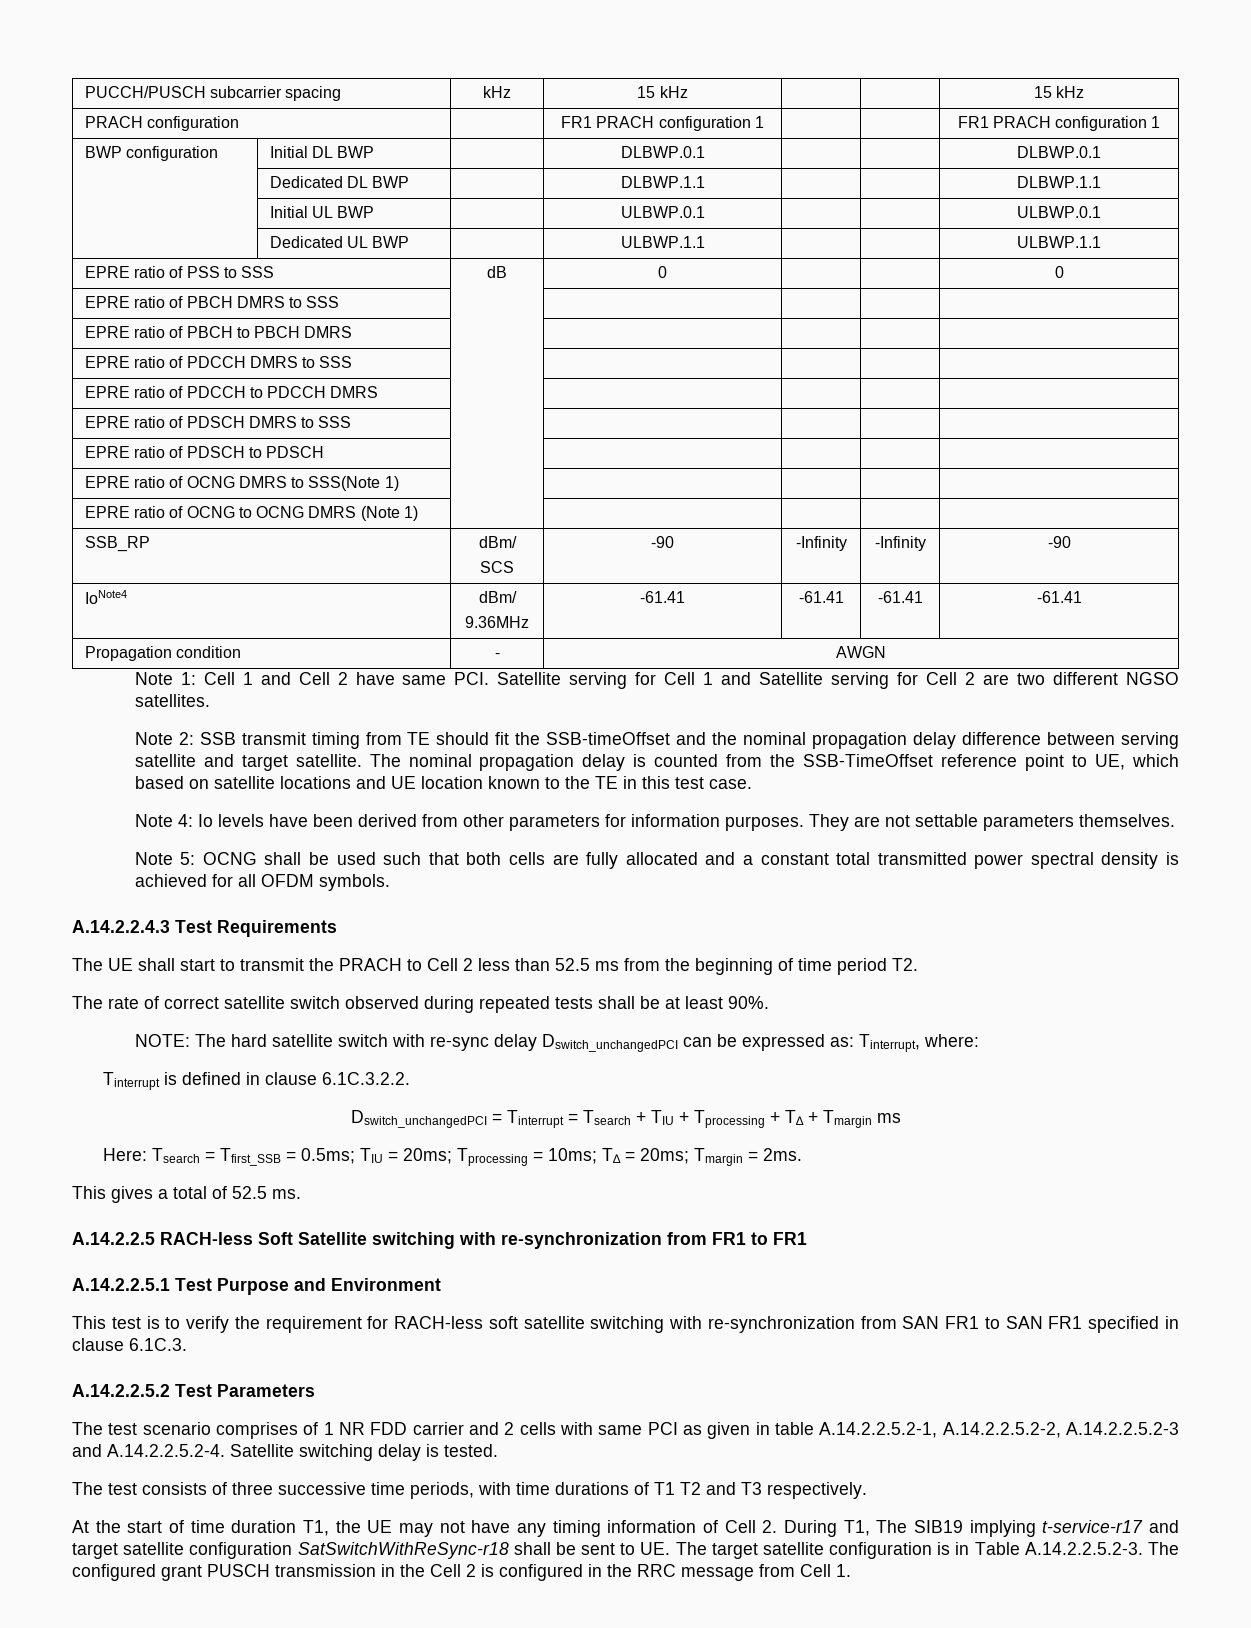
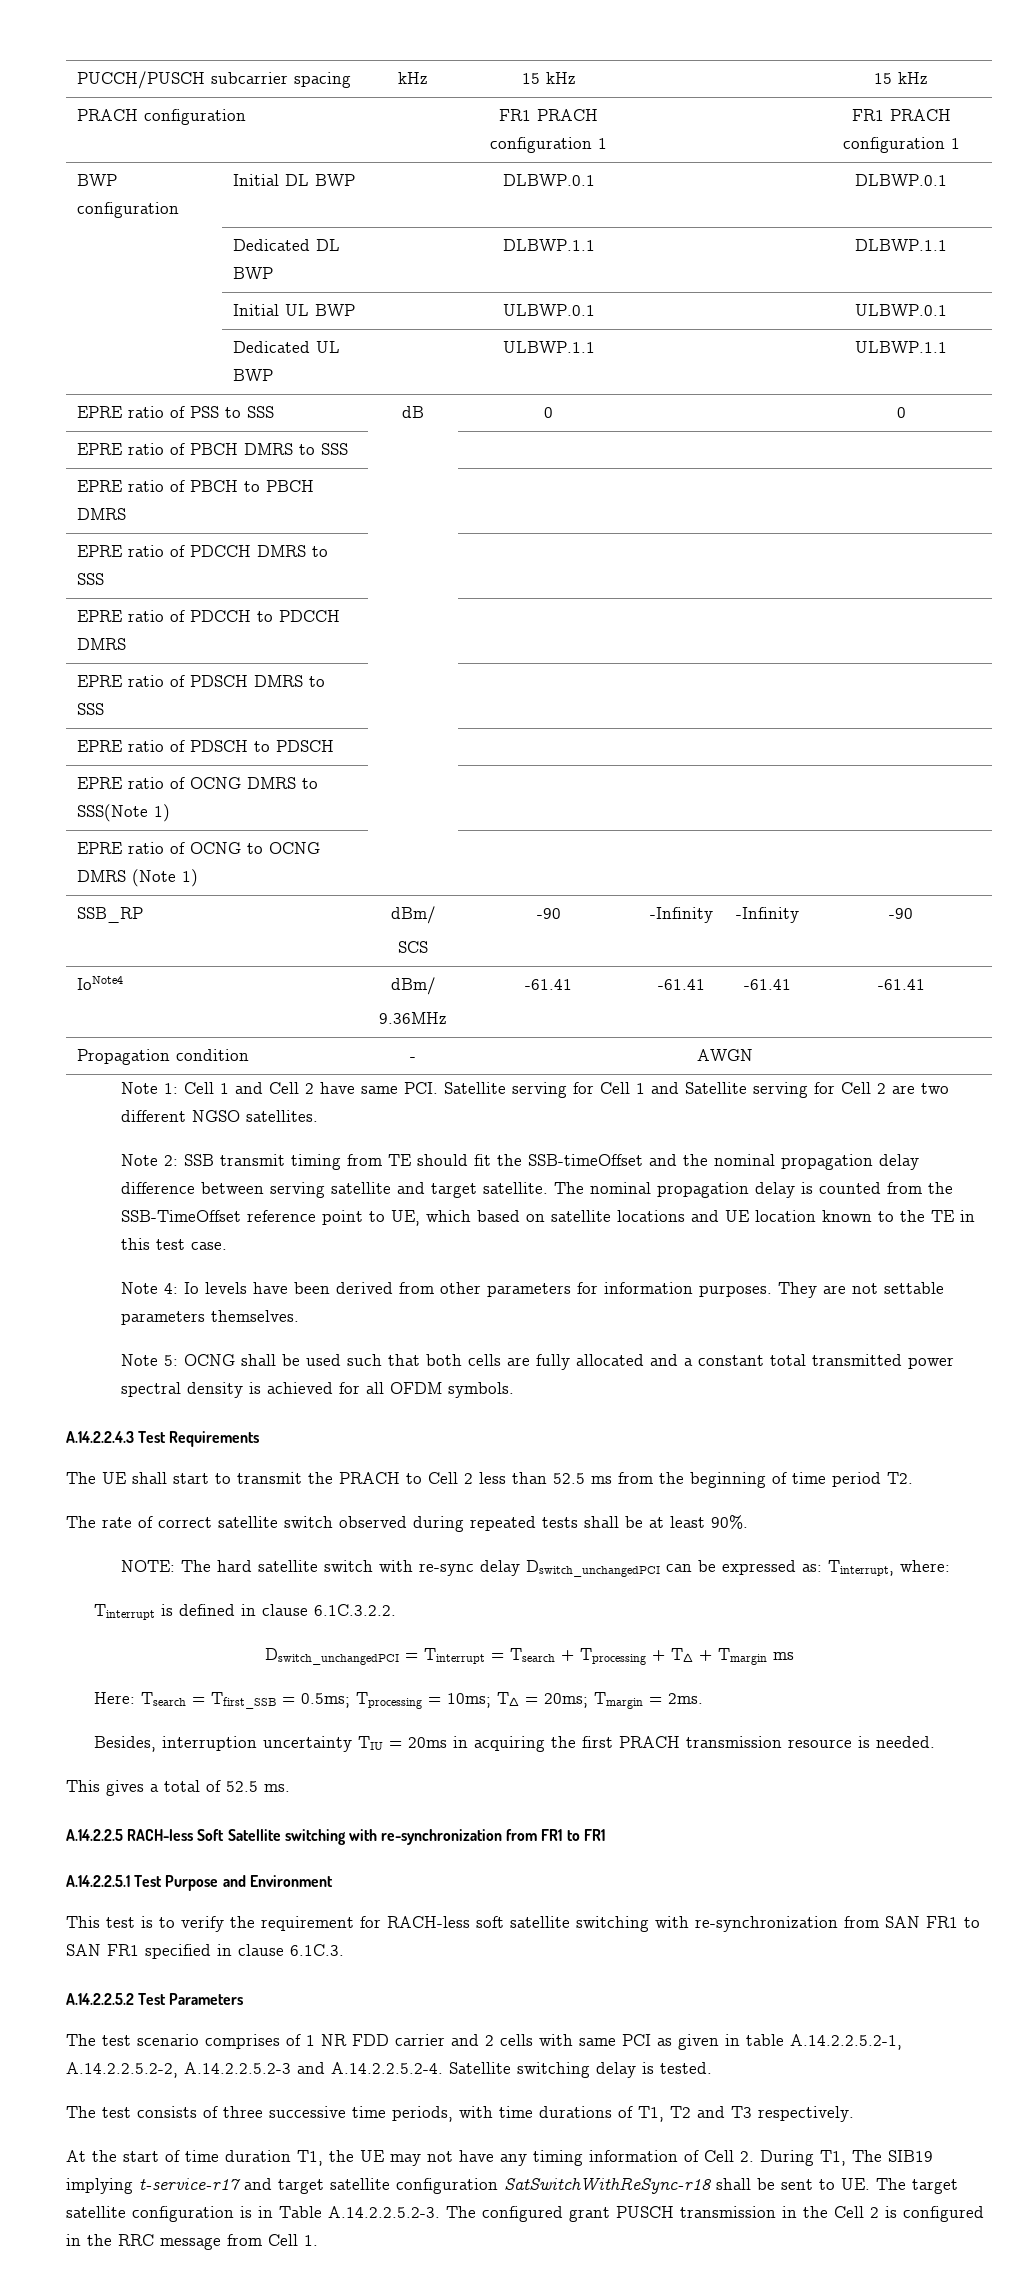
[650,1110,689,1125] TIU + -> (574, 1655) none
[360,1148,453,1164] TIU = 20ms; -> (350, 1700) none
(803, 1154) none -> [93,1736,935,1752] // Besides, interruption uncertainty TIU = 20ms in acquiring the first PRACH transmission resource is needed.
[654,1482,675,1495] T1 -> [638,2106,664,2122] T1,

